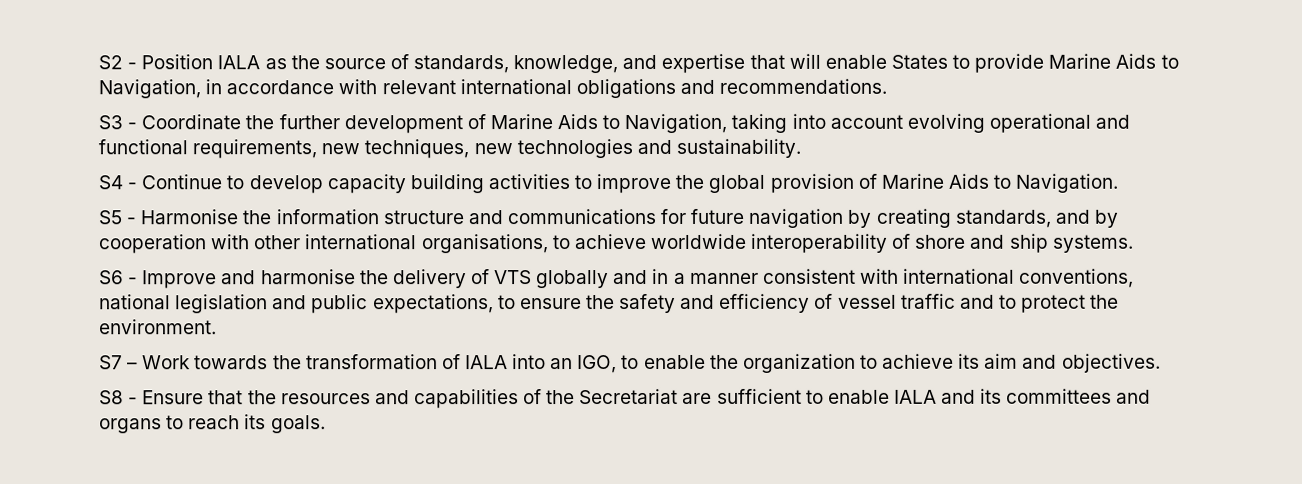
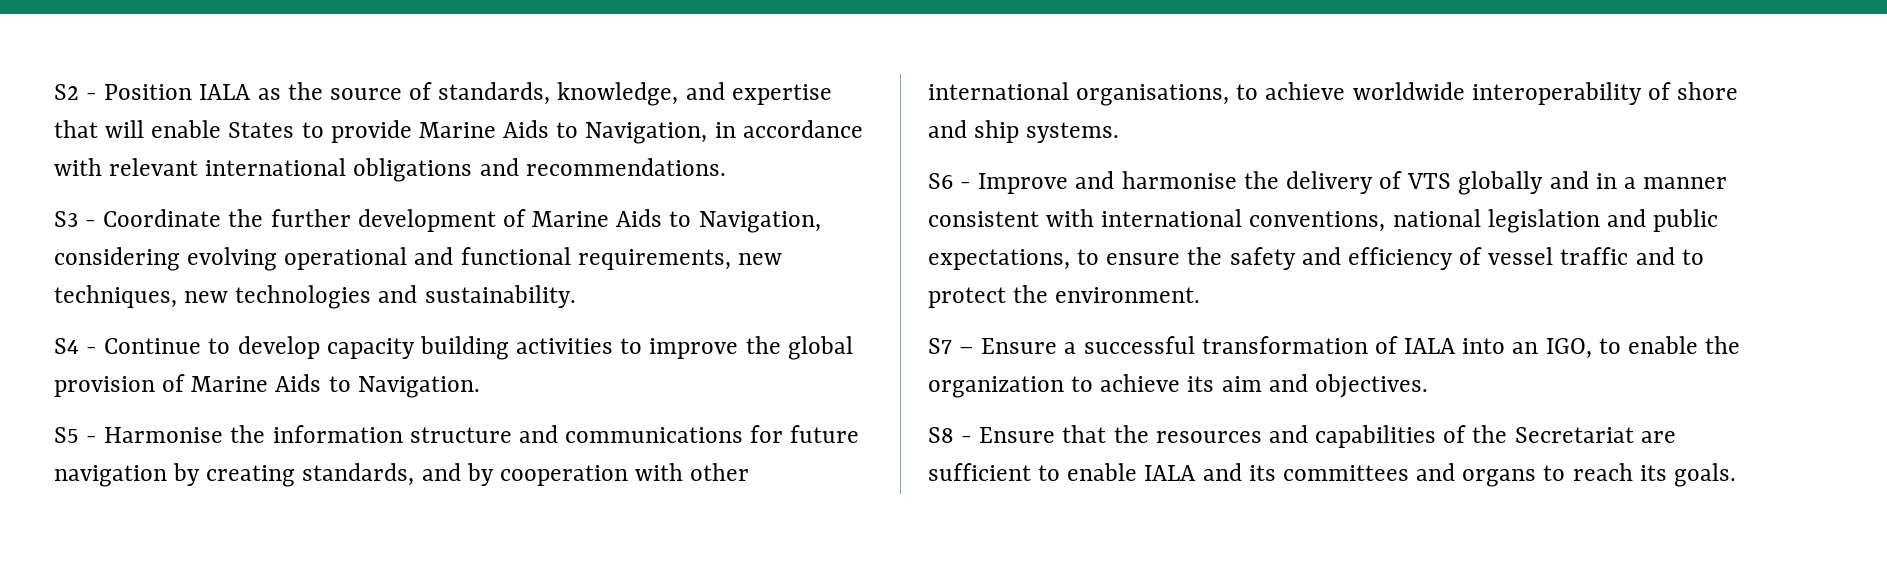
[731,113,903,133] taking into account -> [54,247,180,271] considering
[142,355,302,370] Work towards the -> [981,336,1195,354] Ensure a successful

